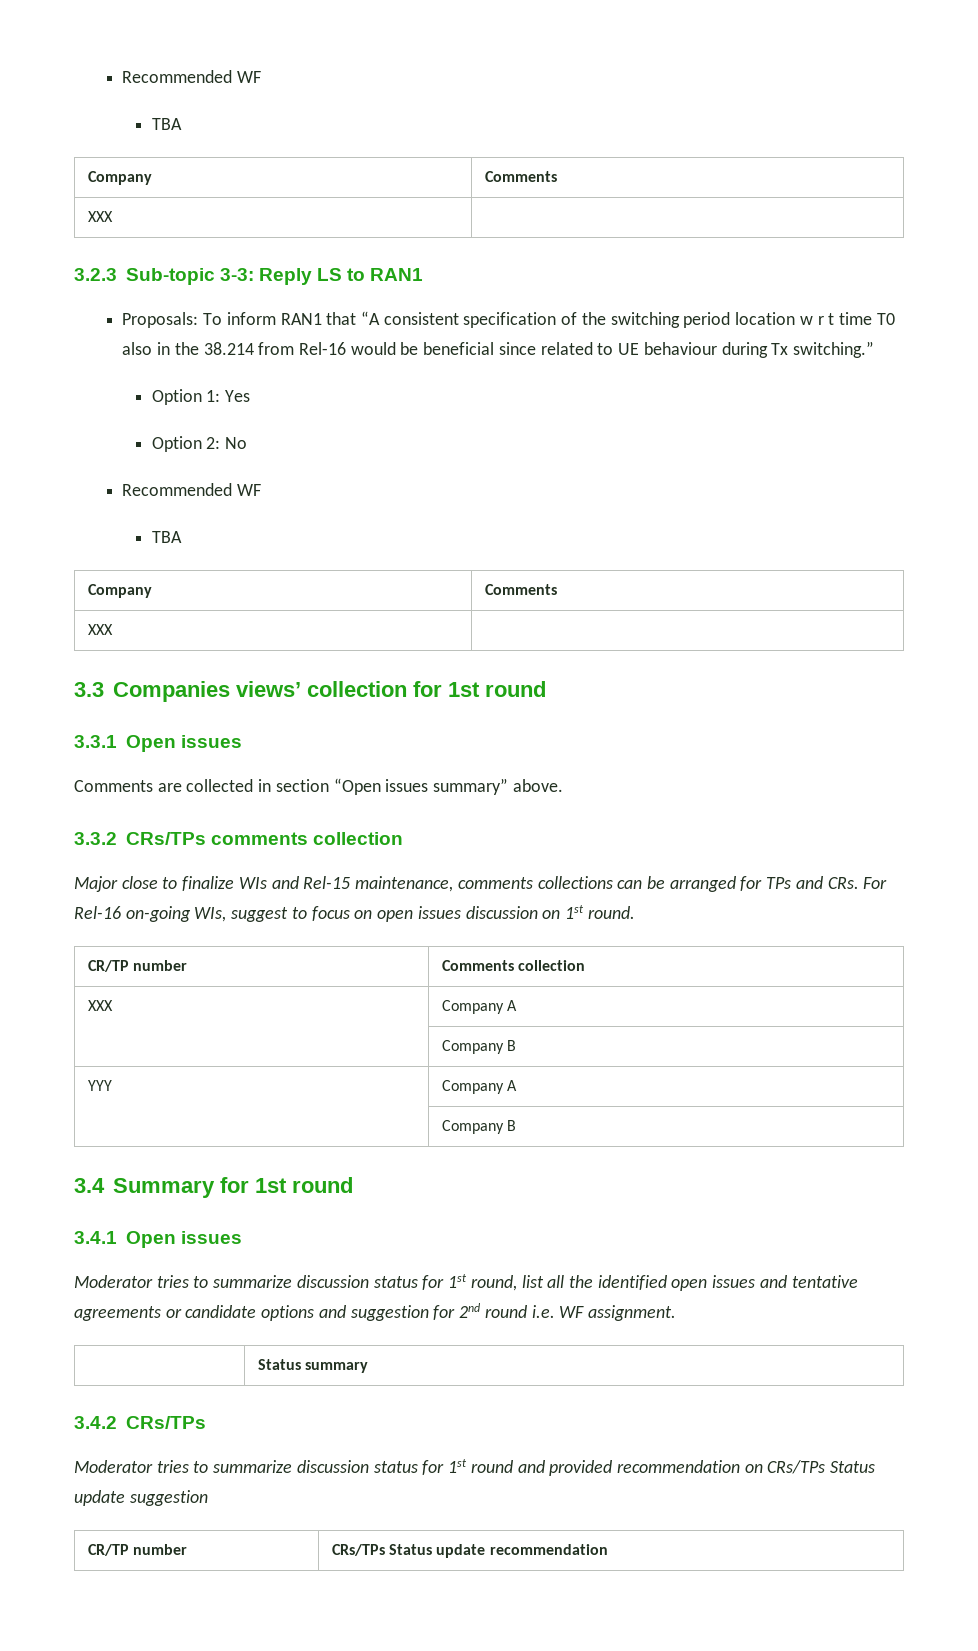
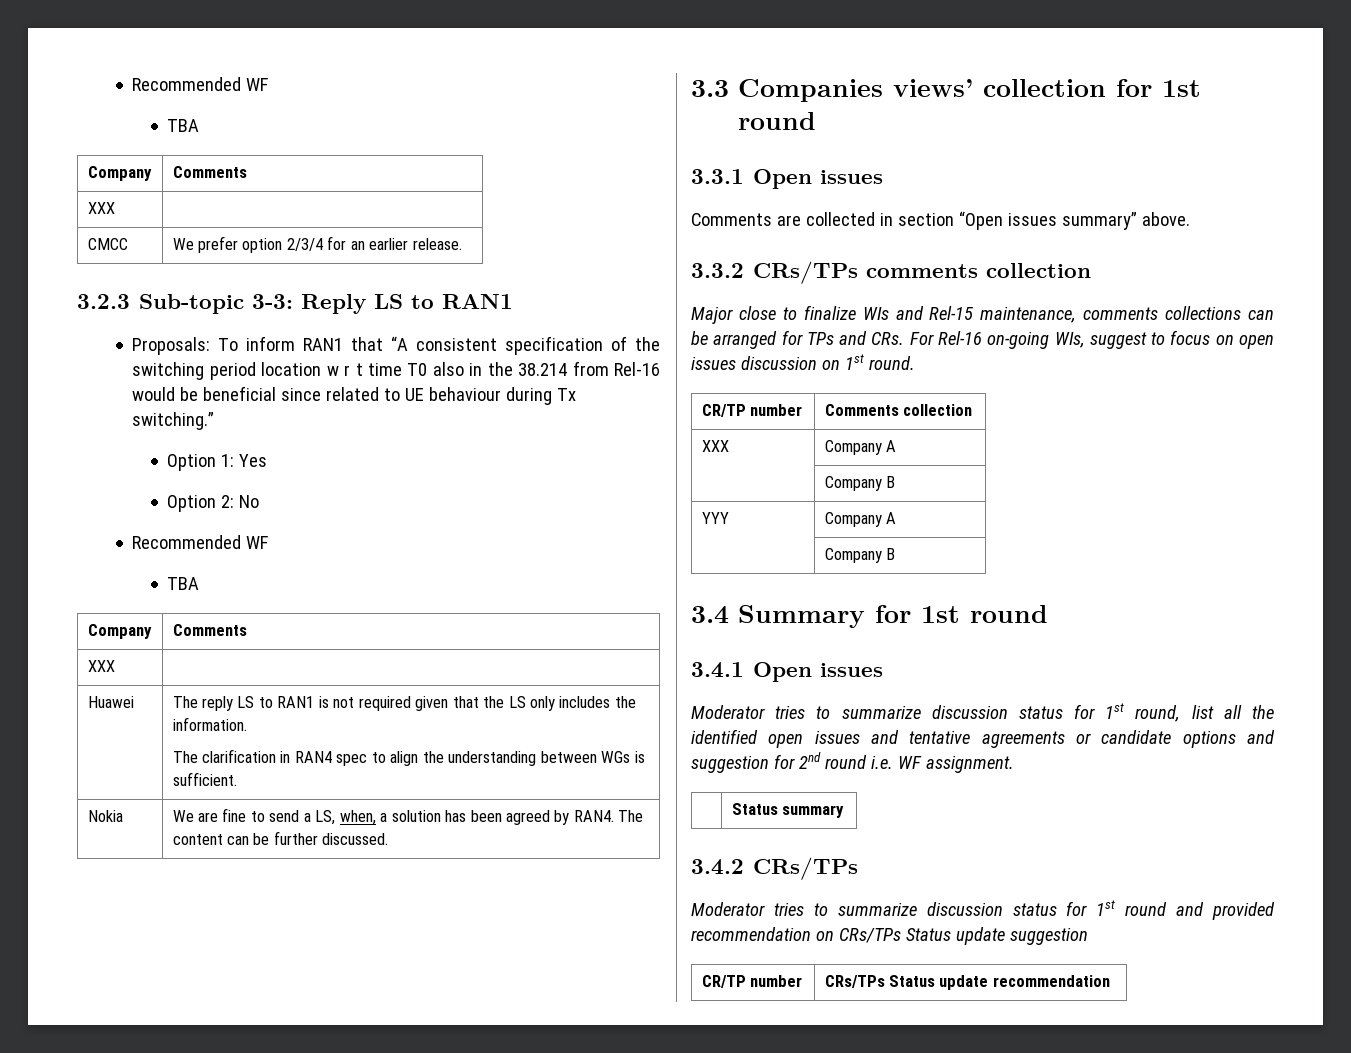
[122,70,262,83] [151,118,182,130] [87,171,152,185] [484,171,557,182] [87,211,113,222] Recommended WF // TBA // Company | Comments // XXX | -> [132,77,269,91] [167,119,200,132] [87,166,152,181] [172,166,247,178] [87,202,115,214] [87,238,128,250] [172,236,462,253] Recommended WF // TBA // Company | Comments // XXX | // CMCC | We prefer option 2/3/4 for an earlier release.
(113, 629) none -> [87,696,134,708] [172,696,636,711] [172,717,247,731] [172,749,645,766] [172,772,237,786] [87,810,123,822] [172,808,644,825] [172,831,389,845] // Huawei | The reply LS to RAN1 is not required given that the LS only includes the information. // The clarification in RAN4 spec to align the understanding between WGs is sufficient. // Nokia | We are fine to send a LS, when, a solution has been agreed by RAN4. The content can be further discussed.

